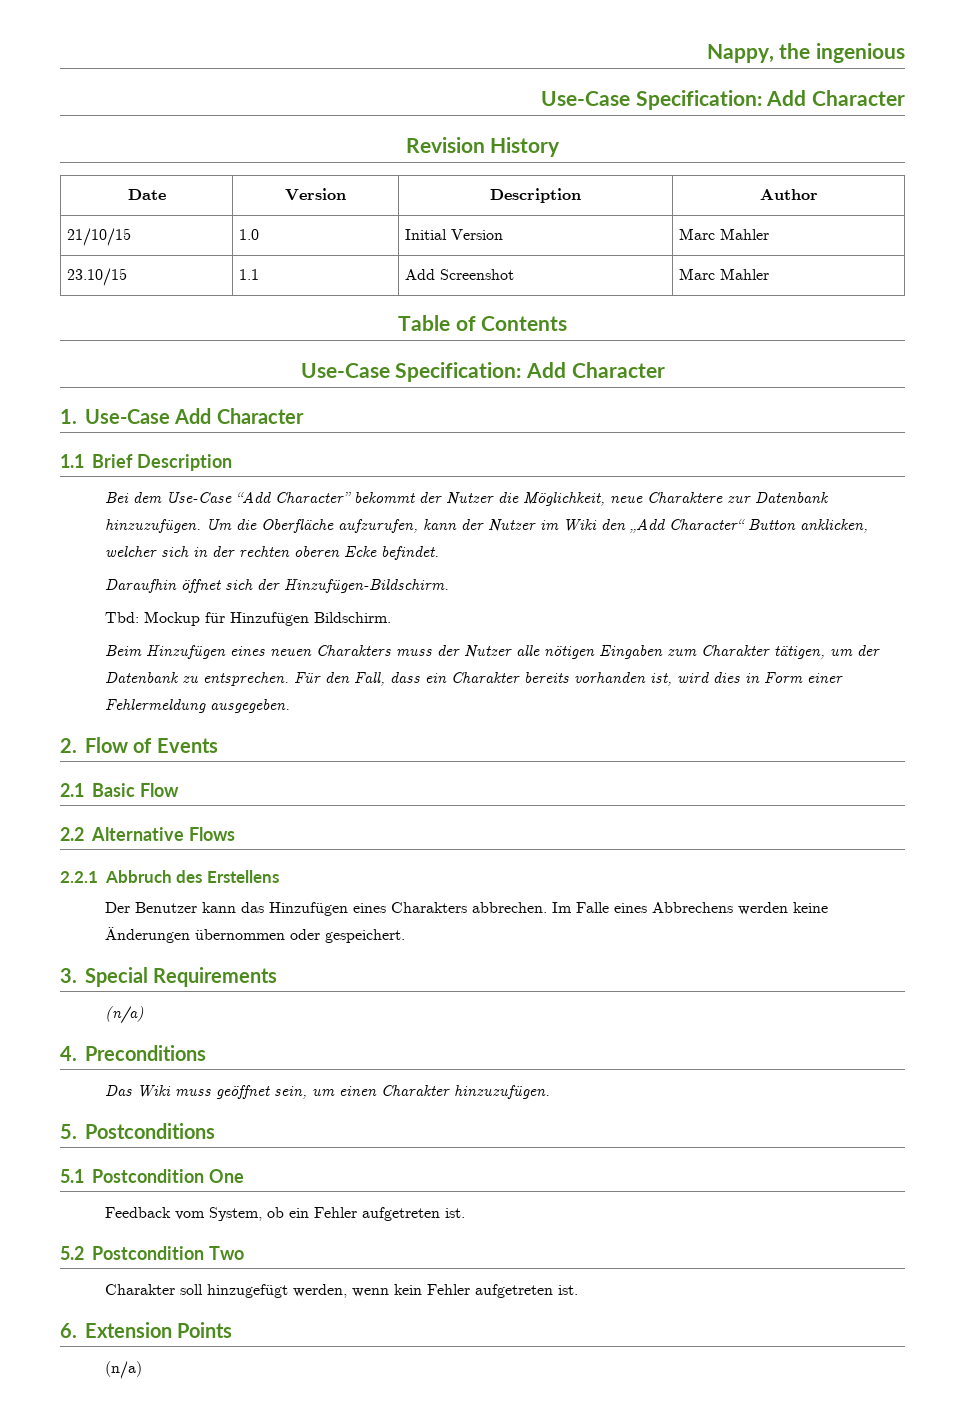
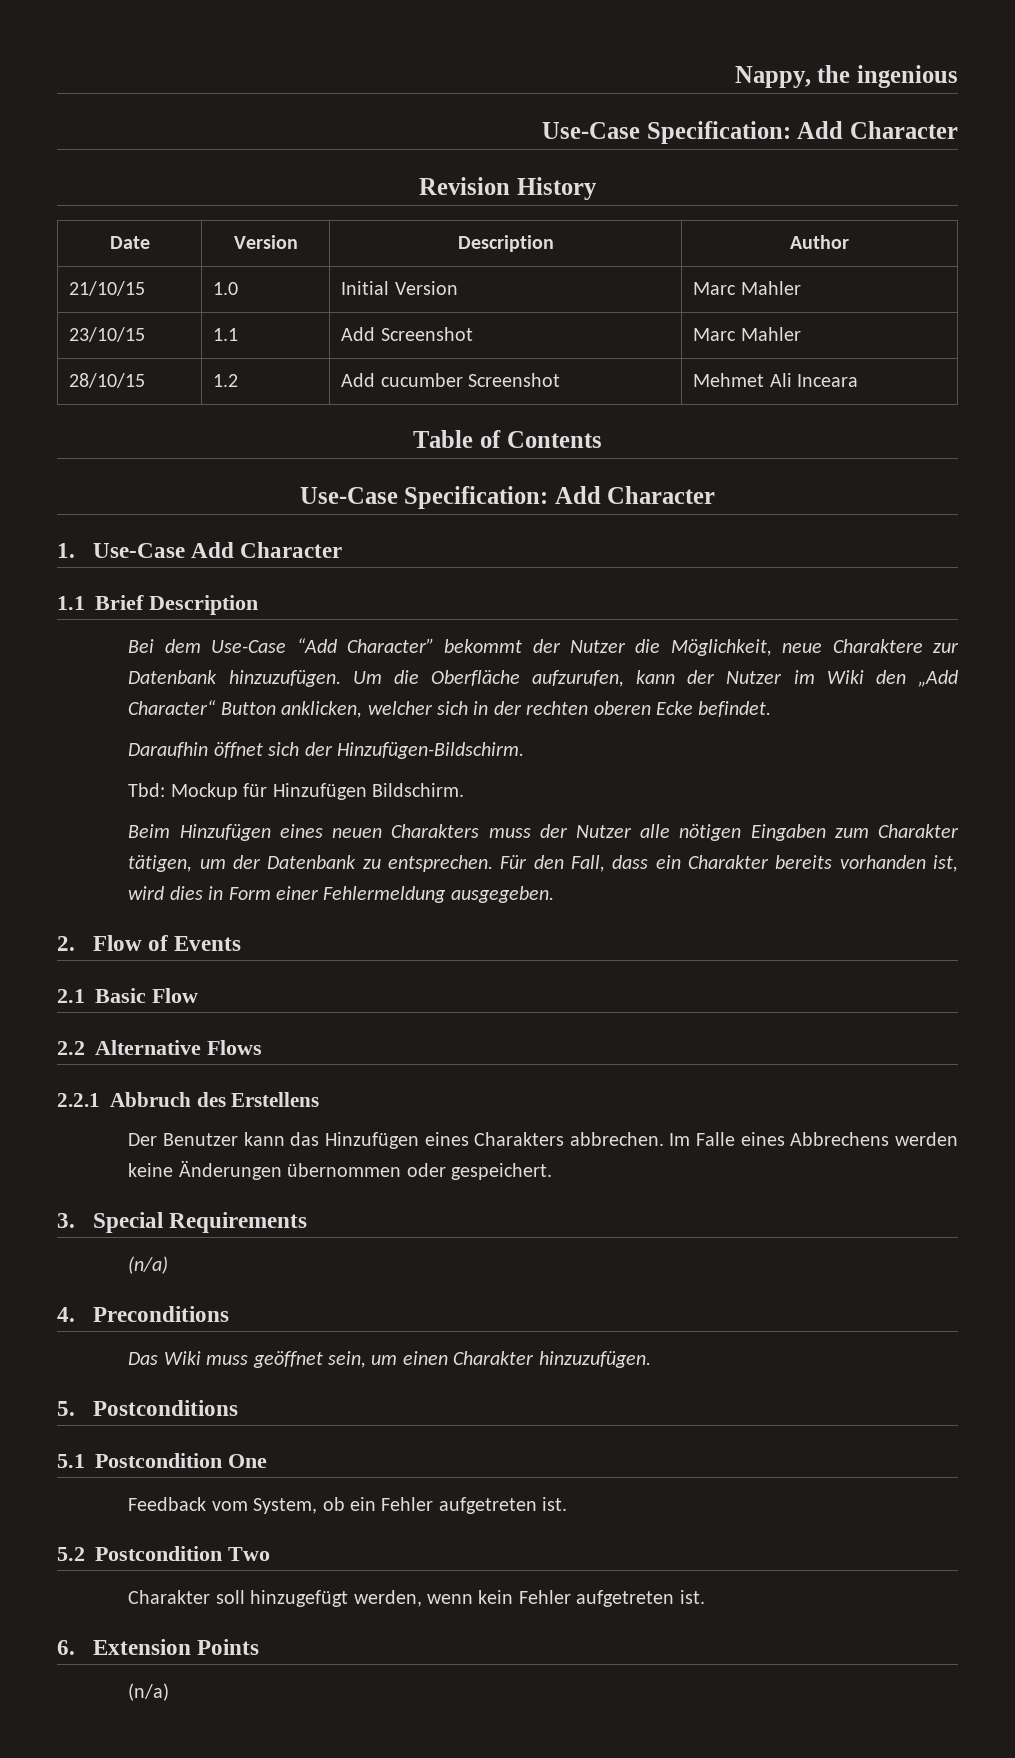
[66,268,127,286] 23.10/15 -> [69,327,146,342] 23/10/15
(769, 274) none -> [69,373,146,388] [213,374,239,387] [341,373,561,387] [693,373,859,387] // 28/10/15 | 1.2 | Add cucumber Screenshot | Mehmet Ali Inceara

